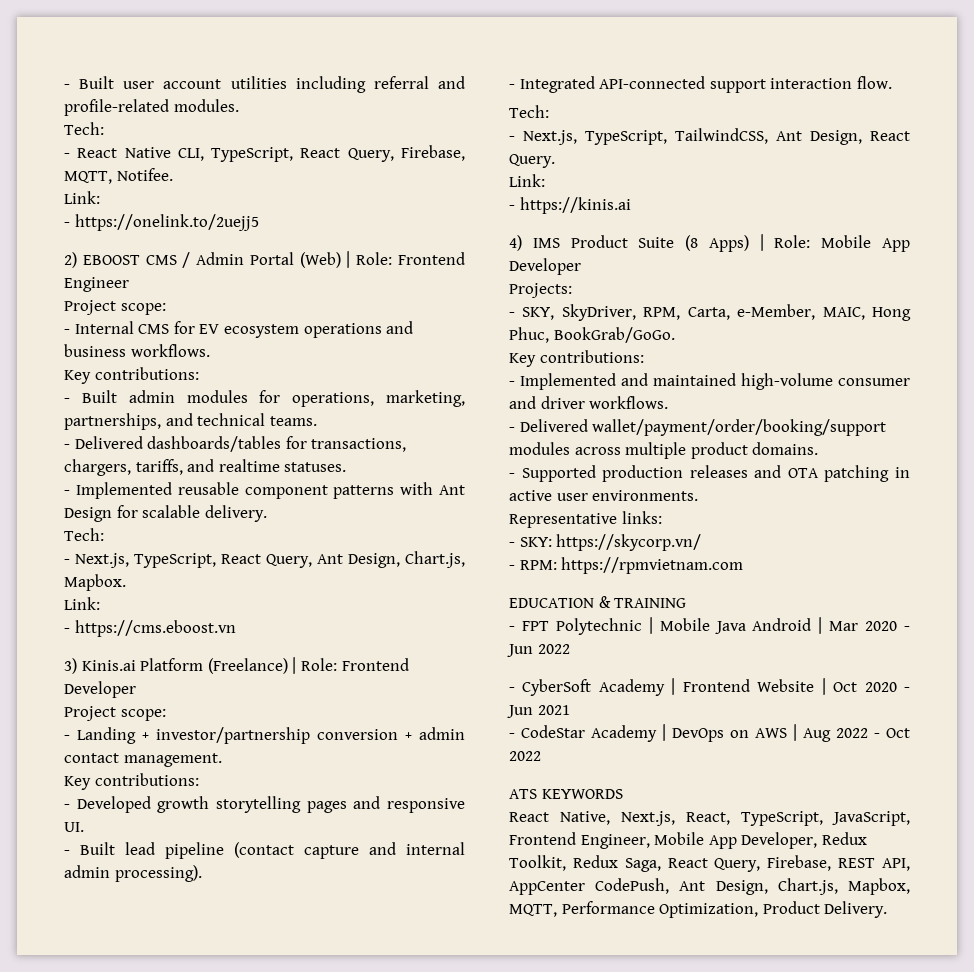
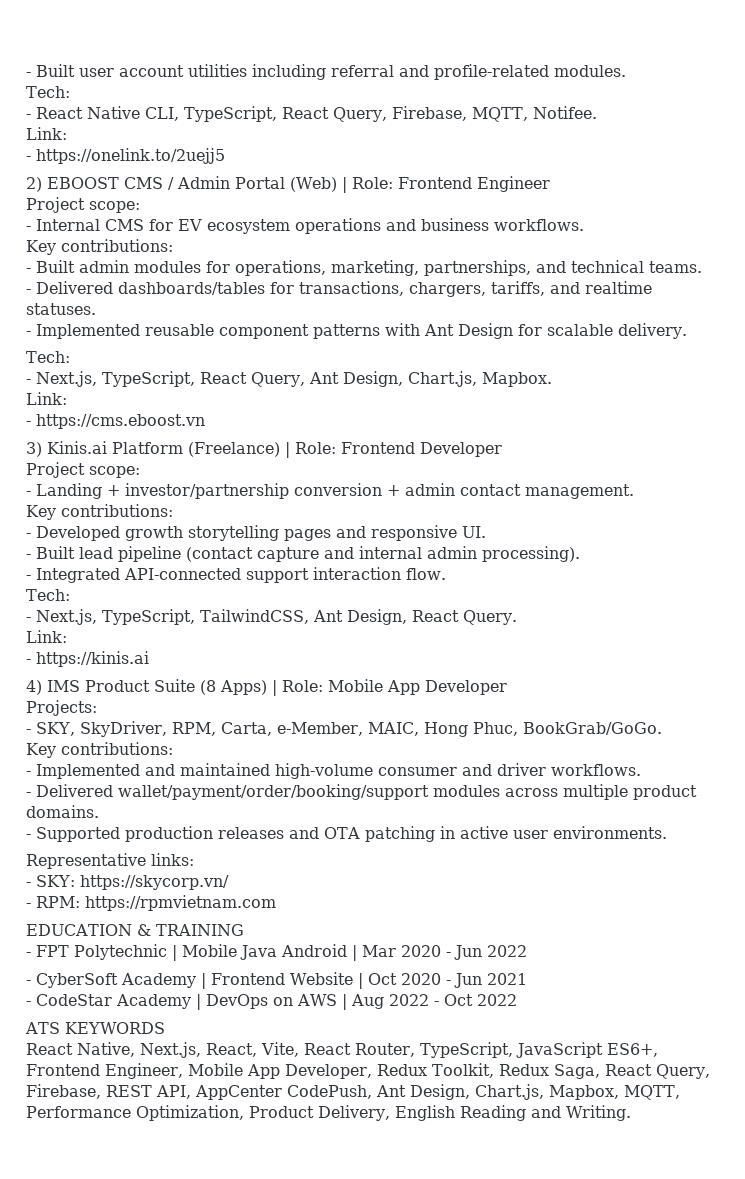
[741,811,910,826] TypeScript, JavaScript, -> [261,1042,658,1058] Vite, React Router, TypeScript, JavaScript ES6+,
[824,901,888,918] Delivery. -> [318,1105,631,1121] Delivery, English Reading and Writing.

